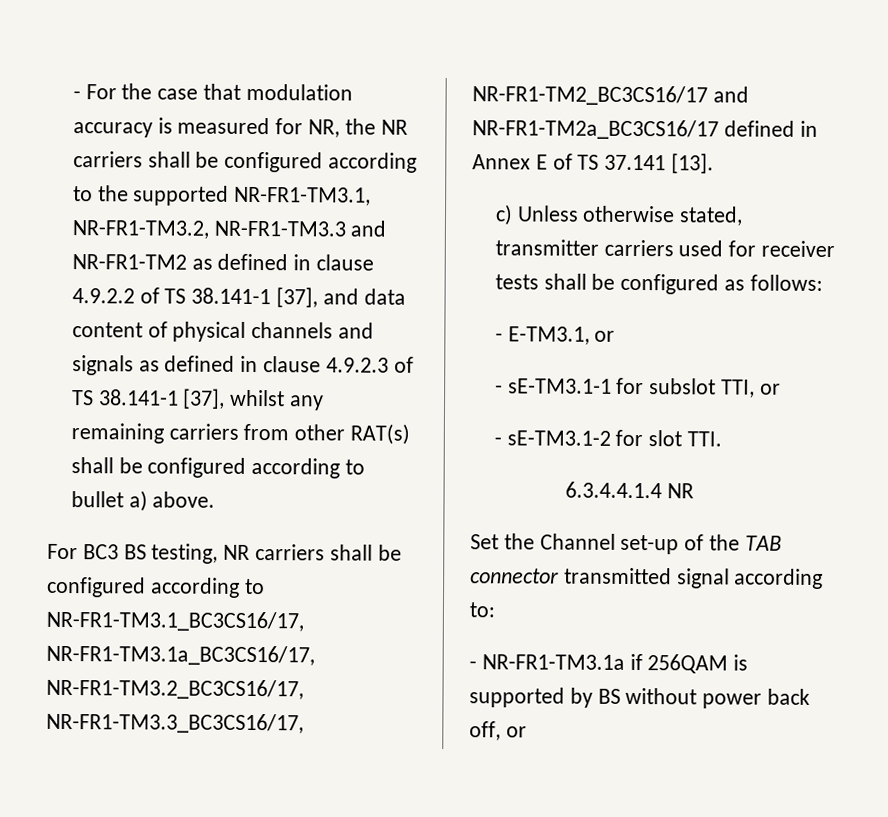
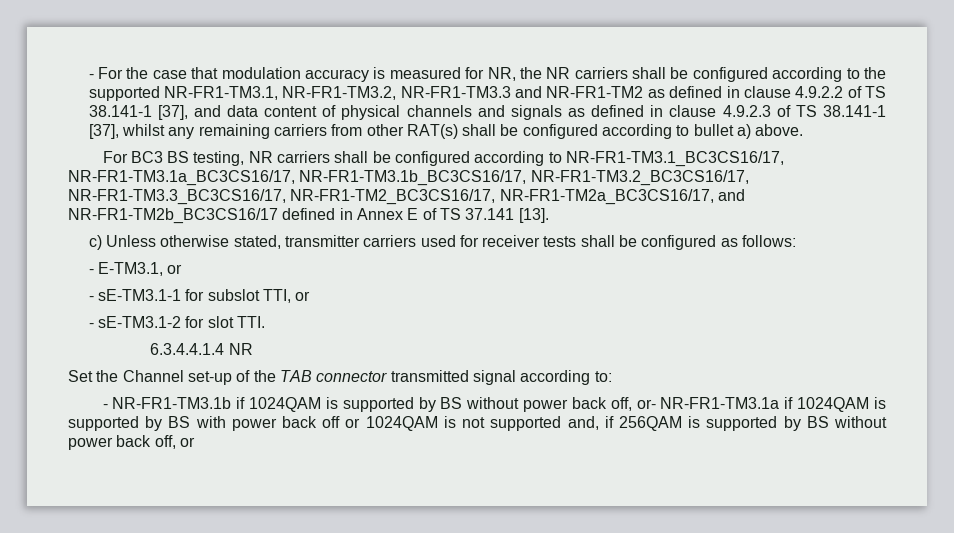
(315, 655) none -> [299,170,527,186] NR-FR1-TM3.1b_BC3CS16/17,
[472,85,749,106] [472,119,719,140] NR-FR1-TM2_BC3CS16/17 and NR-FR1-TM2a_BC3CS16/17 -> [290,189,745,205] [68,208,278,224] NR-FR1-TM2_BC3CS16/17, NR-FR1-TM2a_BC3CS16/17, and NR-FR1-TM2b_BC3CS16/17
[481,654,625,670] NR-FR1-TM3.1a -> [112,397,887,412] [68,416,599,431] NR-FR1-TM3.1b if 1024QAM is supported by BS without power back off, or- NR-FR1-TM3.1a if 1024QAM is supported by BS with power back off or 1024QAM is not supported and,

